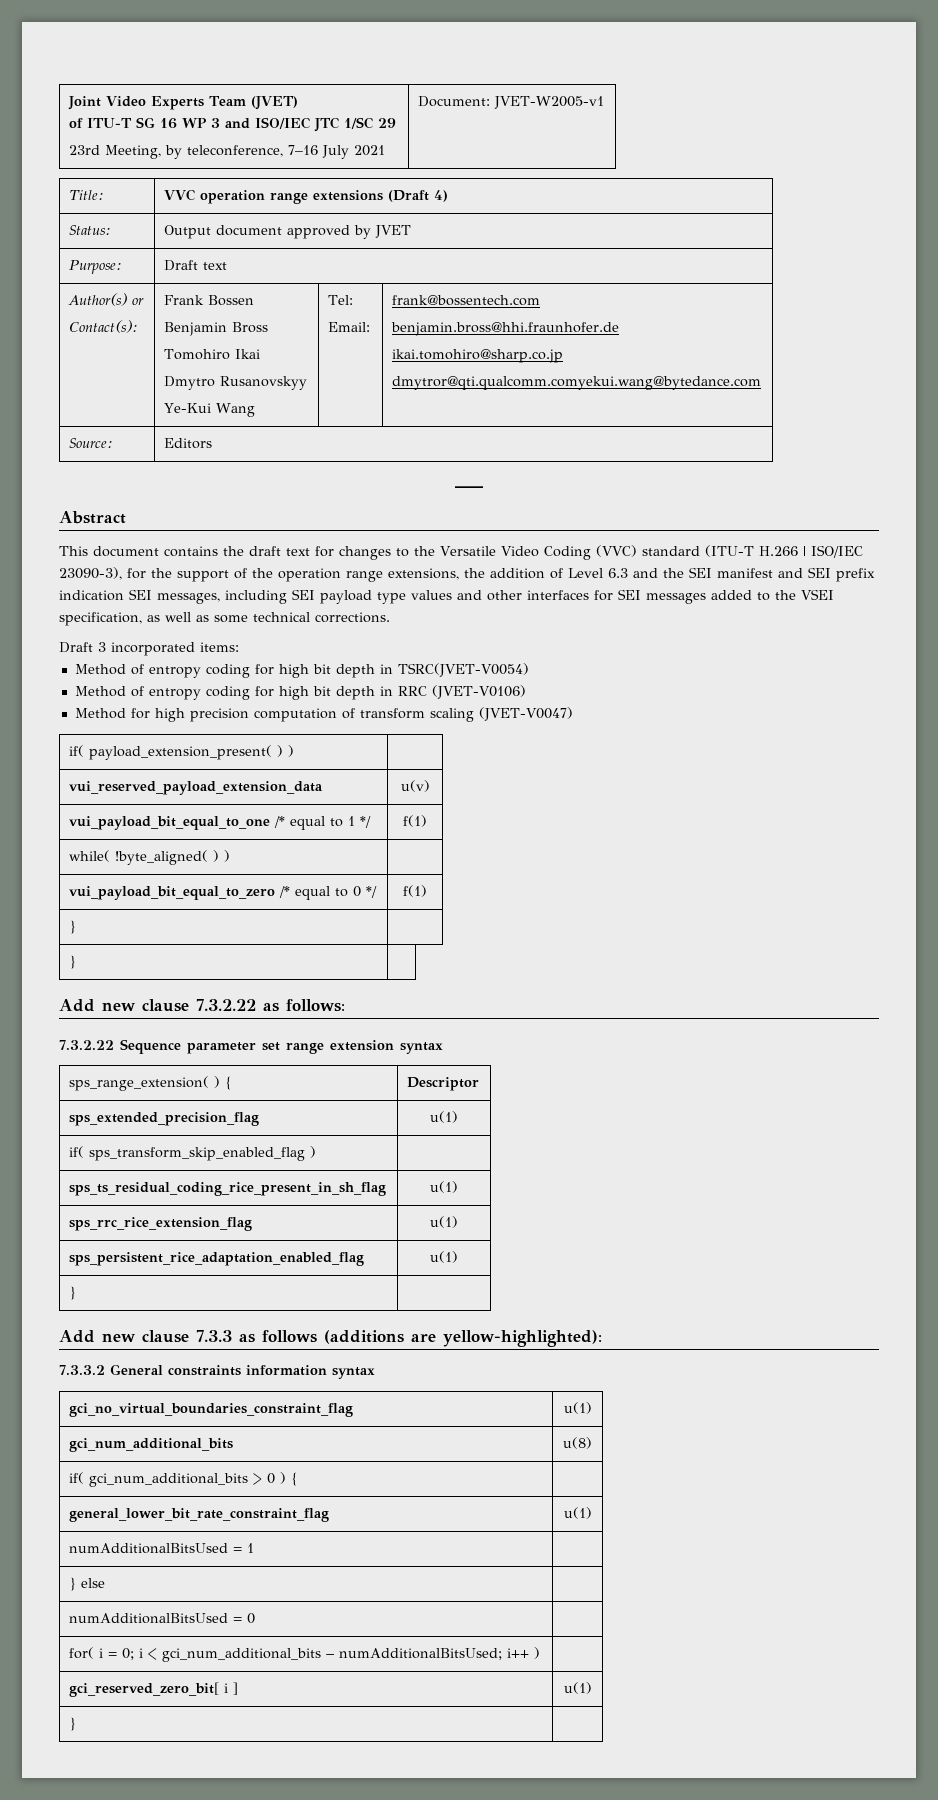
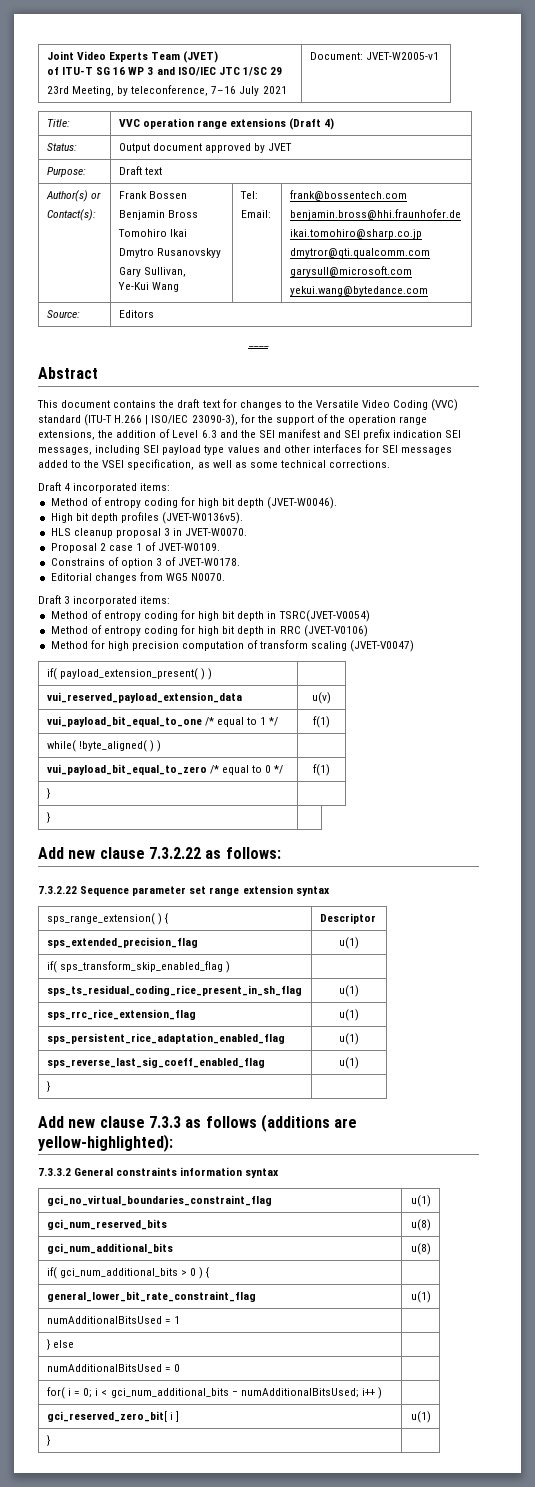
(308, 383) none -> [118,267,187,277] // Gary Sullivan,
[392,376,762,390] dmytror@qti.qualcomm.comyekui.wang@bytedance.com -> [289,248,430,258] [289,266,412,277] [289,286,428,296] dmytror@qti.qualcomm.com // garysull@microsoft.com // yekui.wang@bytedance.com
(390, 617) none -> [38,482,171,493] [50,497,338,509] [50,512,244,524] [50,528,248,538] [50,542,221,553] [50,557,241,568] [50,572,226,583] // Draft 4 incorporated items: // Method of entropy coding for high bit depth (JVET-W0046). // High bit depth profiles (JVET-W0136v5). // HLS cleanup proposal 3 in JVET-W0070. // Proposal 2 case 1 of JVET-W0109. // Constrains of option 3 of JVET-W0178. // Editorial changes from WG5 N0070.
(458, 1257) none -> [46,1057,265,1068] [339,1057,359,1069] // sps_reverse_last_sig_coeff_enabled_flag | u(1)
(592, 1408) none -> [46,1219,167,1230] [410,1219,431,1231] // gci_num_reserved_bits | u(8)

